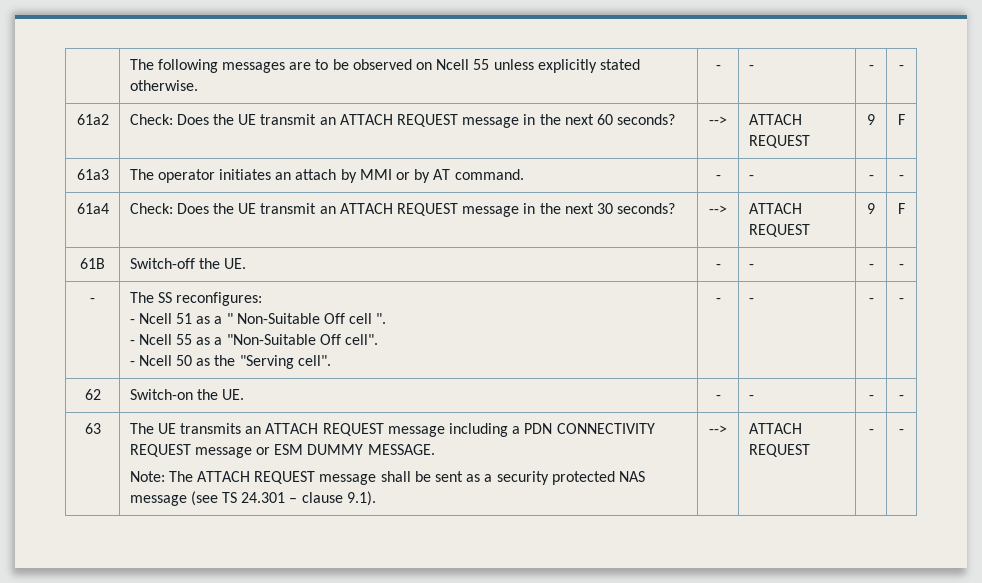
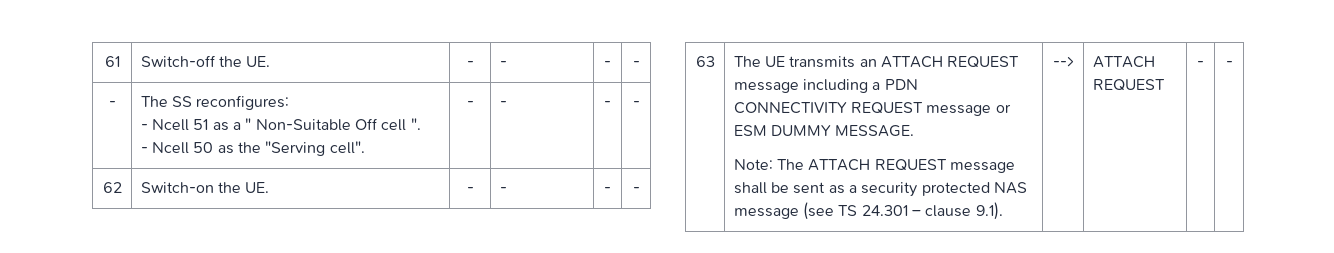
[129,59,640,73] [129,80,198,91] [715,65,721,70] [748,65,754,70] [868,65,874,70] [899,65,904,70] [76,114,109,125] [129,114,676,128] [709,116,727,125] [748,114,802,125] [748,135,810,148] [867,114,875,125] [898,114,905,125] [76,169,109,180] [129,169,524,183] [715,175,721,180] [748,175,754,180] [868,175,874,180] [899,175,904,180] [76,203,109,214] [129,203,676,217] [709,205,727,214] [748,203,802,214] [748,224,810,237] [867,203,875,214] [898,203,905,214] [80,258,105,269] | The following messages are to be observed on Ncell 55 unless explicitly stated otherwise. | - | - | - | - // 61a2 | Check: Does the UE transmit an ATTACH REQUEST message in the next 60 seconds? | --> | ATTACH REQUEST | 9 | F // 61a3 | The operator initiates an attach by MMI or by AT command. | - | - | - | - // 61a4 | Check: Does the UE transmit an ATTACH REQUEST message in the next 30 seconds? | --> | ATTACH REQUEST | 9 | F // 61B -> [104,56,120,67] 61
[129,334,379,345] // - Ncell 55 as a "Non-Suitable Off cell". -> (421, 124) none

